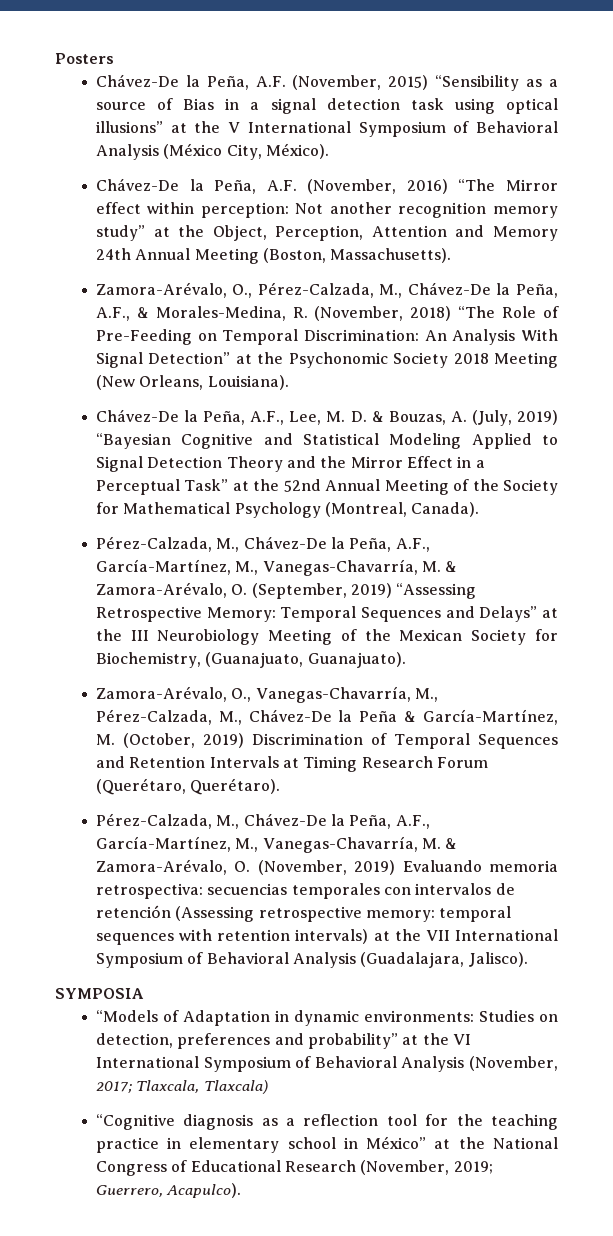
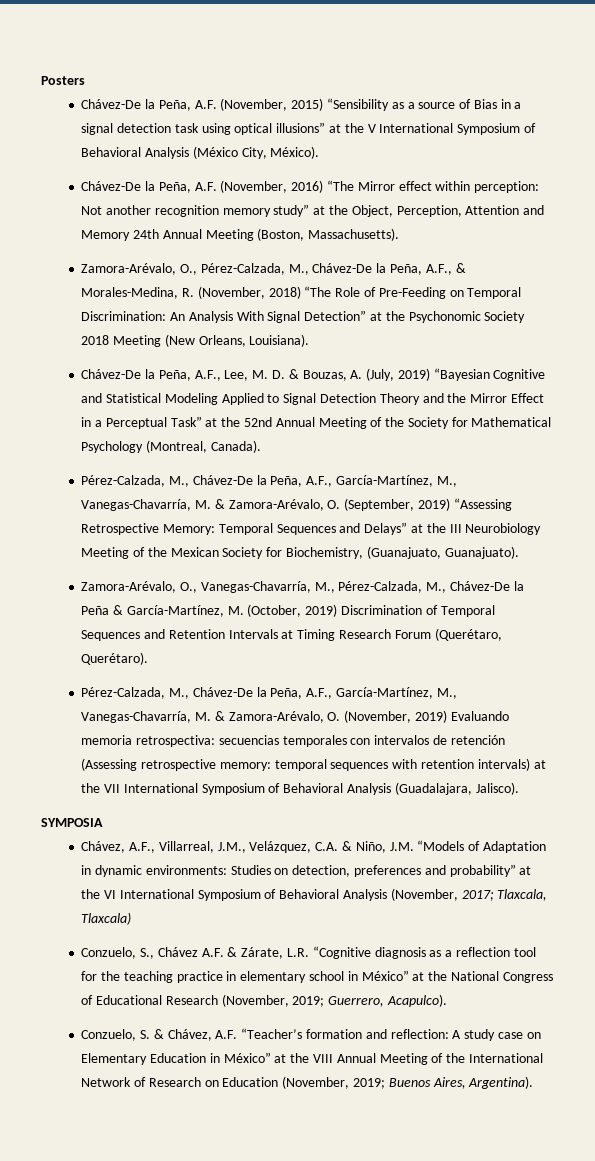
(144, 993) none -> [81,841,414,853] Chávez, A.F., Villarreal, J.M., Velázquez, C.A. & Niño, J.M.
(268, 1087) none -> [81,947,309,959] Conzuelo, S., Chávez A.F. & Zárate, L.R.
(242, 1190) none -> [81,1028,541,1041] [81,1052,543,1065] [81,1076,534,1089] // Conzuelo, S. & Chávez, A.F. “Teacher’s formation and reflection: A study case on Elementary Education in México” at the VIII Annual Meeting of the International Network of Research on Education (November, 2019; Buenos Aires, Argentina).

